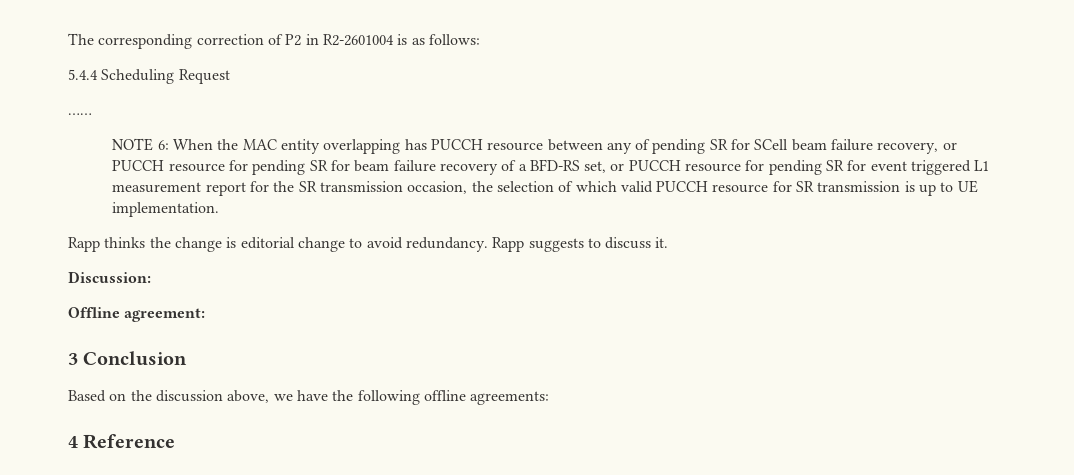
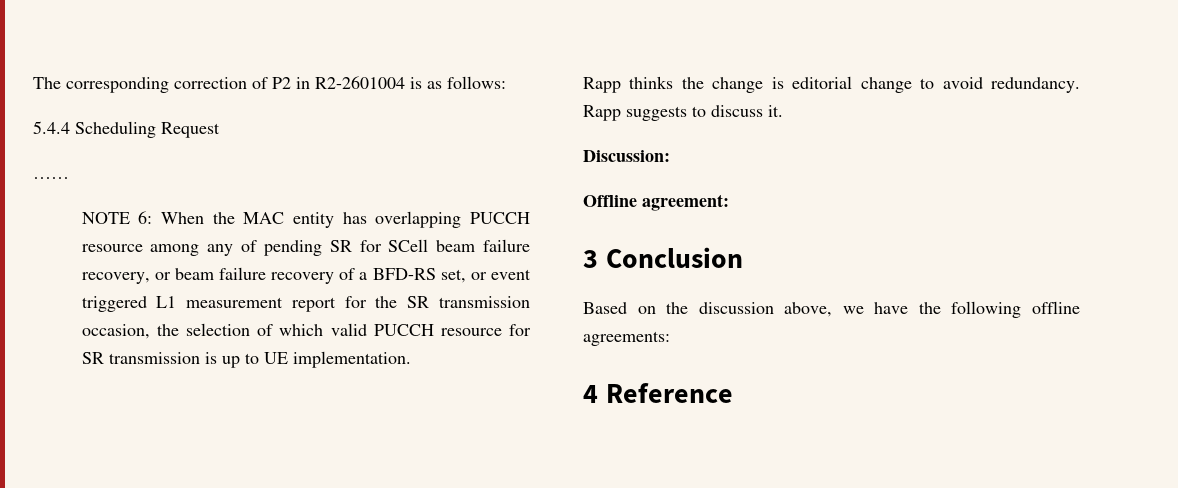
[323,139,603,154] overlapping has PUCCH resource between -> [342,211,530,228] [81,244,200,256] has overlapping PUCCH resource among
[112,160,350,175] PUCCH resource for pending SR for -> (171, 276) none
[628,160,867,175] PUCCH resource for pending SR for -> (487, 276) none

